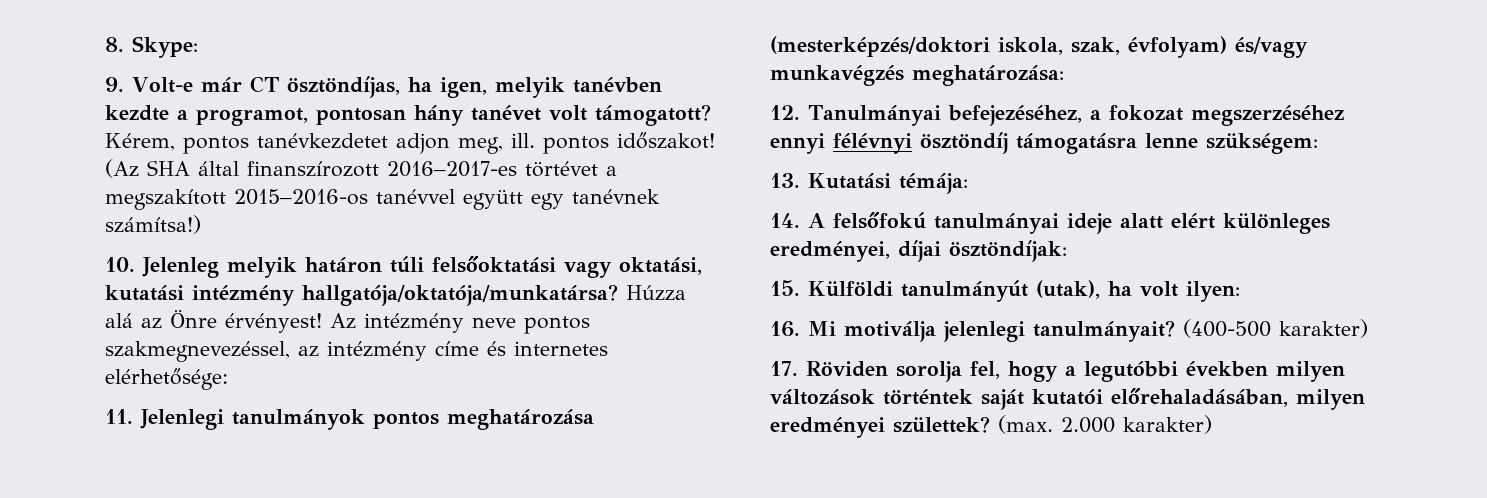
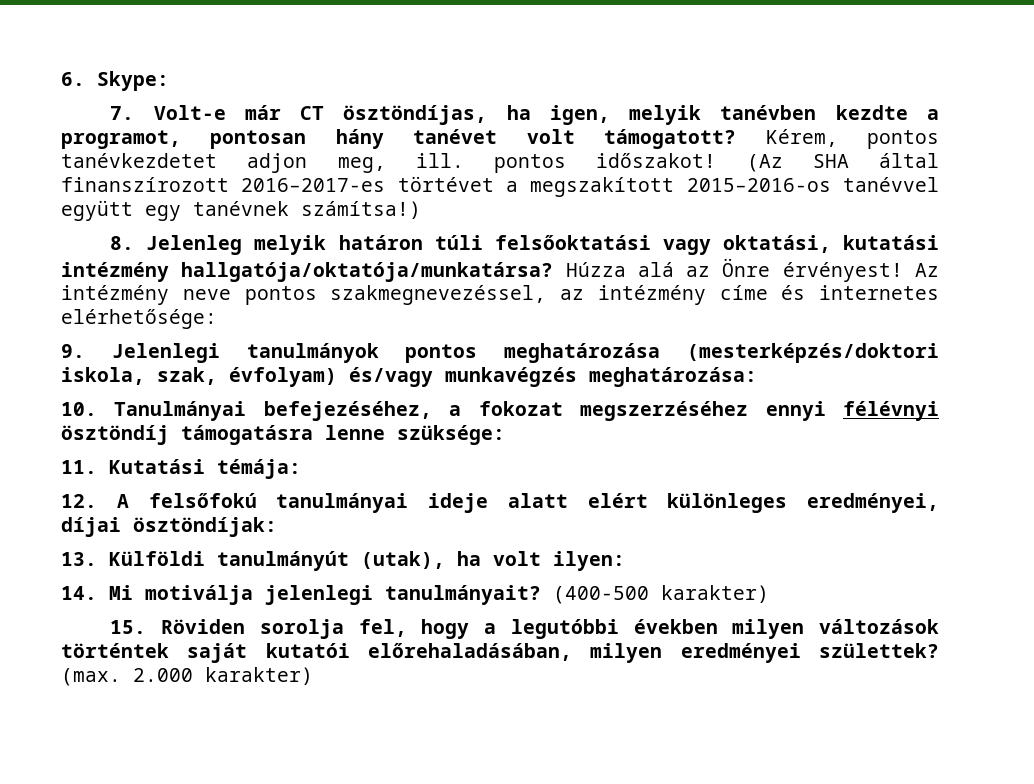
[105,37,124,52] 8. -> [61,72,85,86] 6.
[105,77,124,92] 9. -> [110,106,135,120] 7.
[105,257,135,272] 10. -> [110,236,135,250] 8.
[105,409,133,424] 11. -> [61,344,85,358] 9.
[770,105,800,120] 12. -> [61,402,97,416] 10.
[1206,133,1318,154] [770,173,800,188] szükségem: // 13. -> [397,425,505,445] [61,460,97,474] szüksége: // 11.
[770,213,800,228] 14. -> [61,494,97,508] 12.
[770,280,800,296] 15. -> [61,552,97,566] 13.
[770,321,800,337] 16. -> [61,586,97,600] 14.
[770,361,798,376] 17. -> [110,620,147,634] 15.

